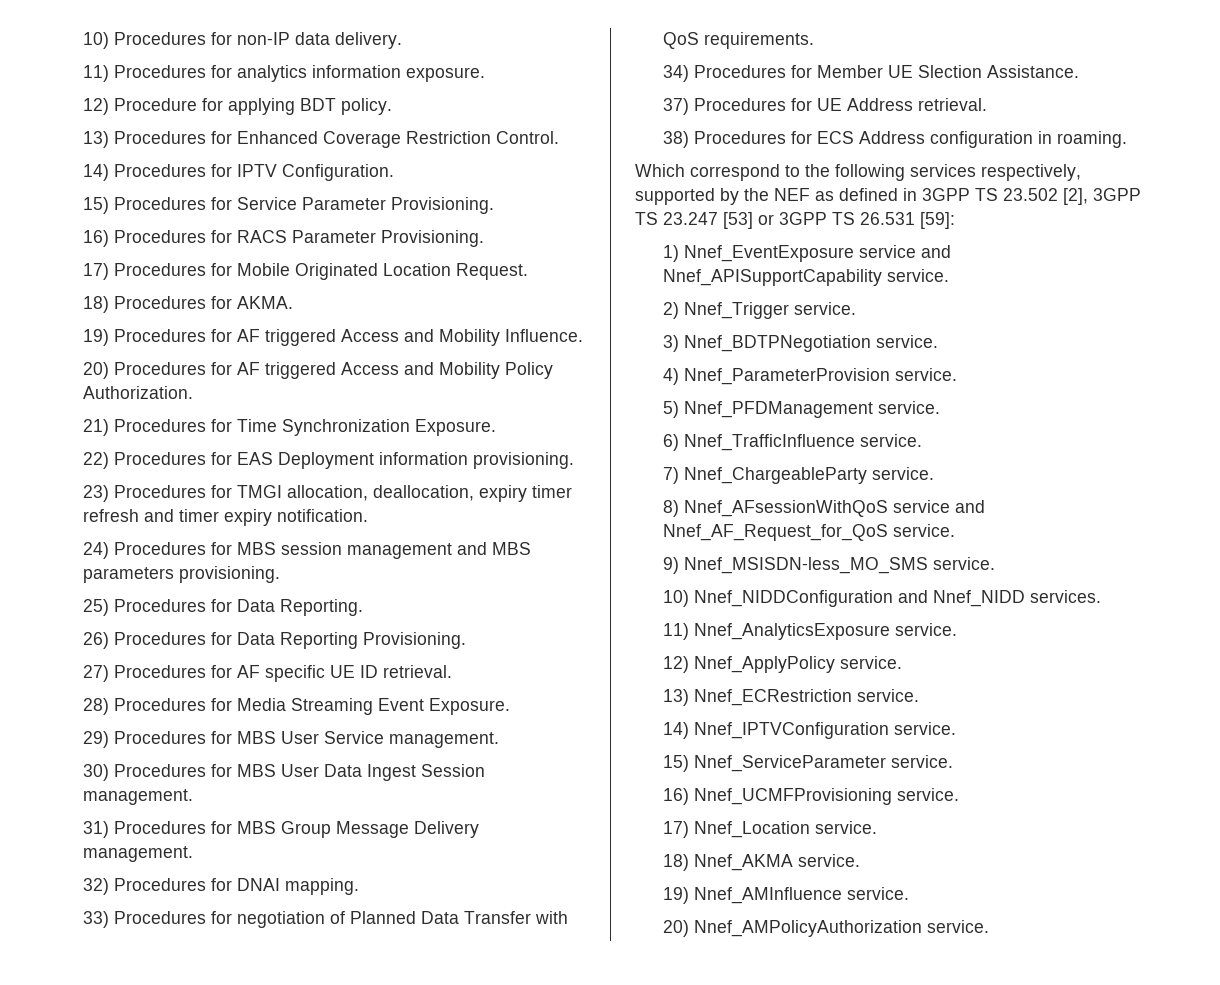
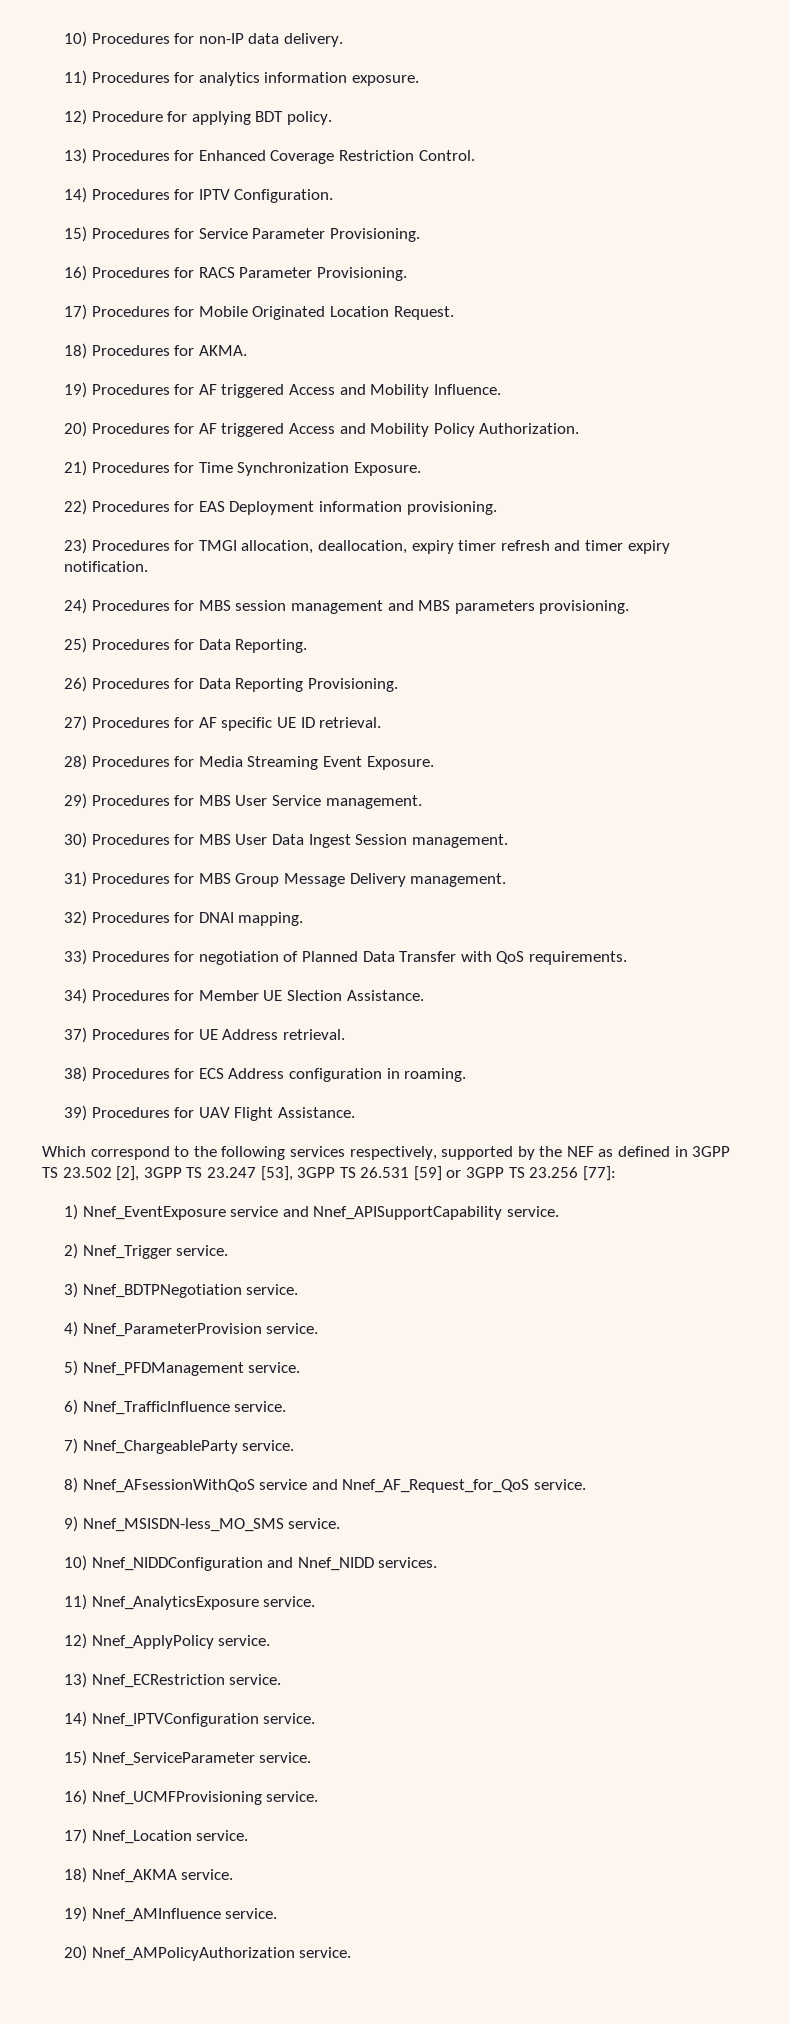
(1128, 139) none -> [64,1105,356,1121] // 39) Procedures for UAV Flight Assistance.
[723,212,753,229] [53] -> [260,1166,442,1181] [53], 3GPP TS 26.531 [59]
[860,212,955,229] 26.531 [59]: -> [529,1166,616,1181] 23.256 [77]:

